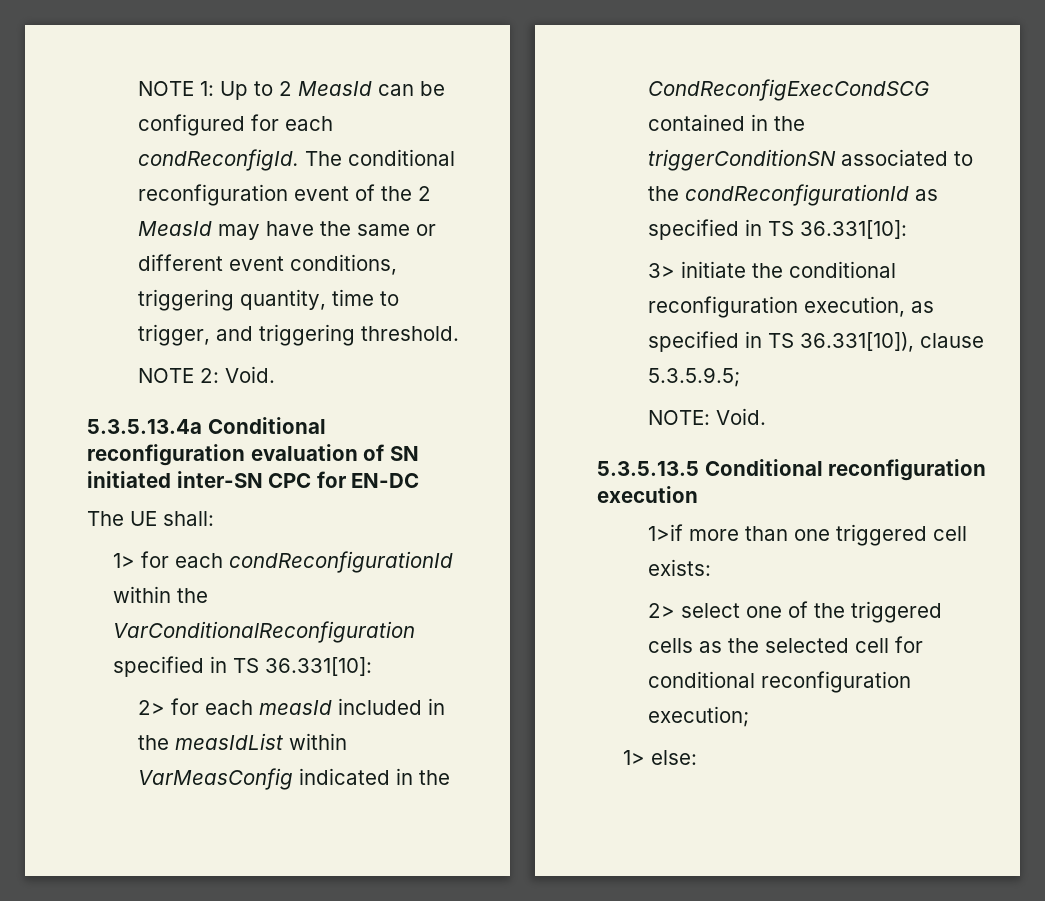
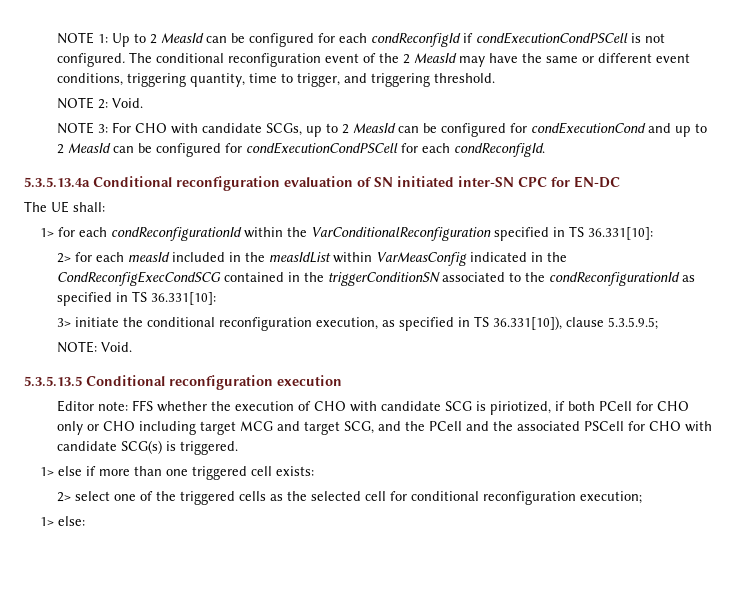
[138,149,300,171] condReconfigId. -> [370,32,665,47] [56,53,125,67] condReconfigId if condExecutionCondPSCell is not configured.
(276, 374) none -> [56,122,707,137] [56,142,545,157] // NOTE 3: For CHO with candidate SCGs, up to 2 MeasId can be configured for condExecutionCond and up to 2 MeasId can be configured for condExecutionCondPSCell for each condReconfigId.
[648,524,684,541] 1>if -> [56,400,689,415] [56,421,712,435] [56,440,238,455] [40,466,97,476] Editor note: FFS whether the execution of CHO with candidate SCG is piriotized, if both PCell for CHO only or CHO including target MCG and target SCG, and the PCell and the associated PSCell for CHO with candidate SCG(s) is triggered. // 1> else if

